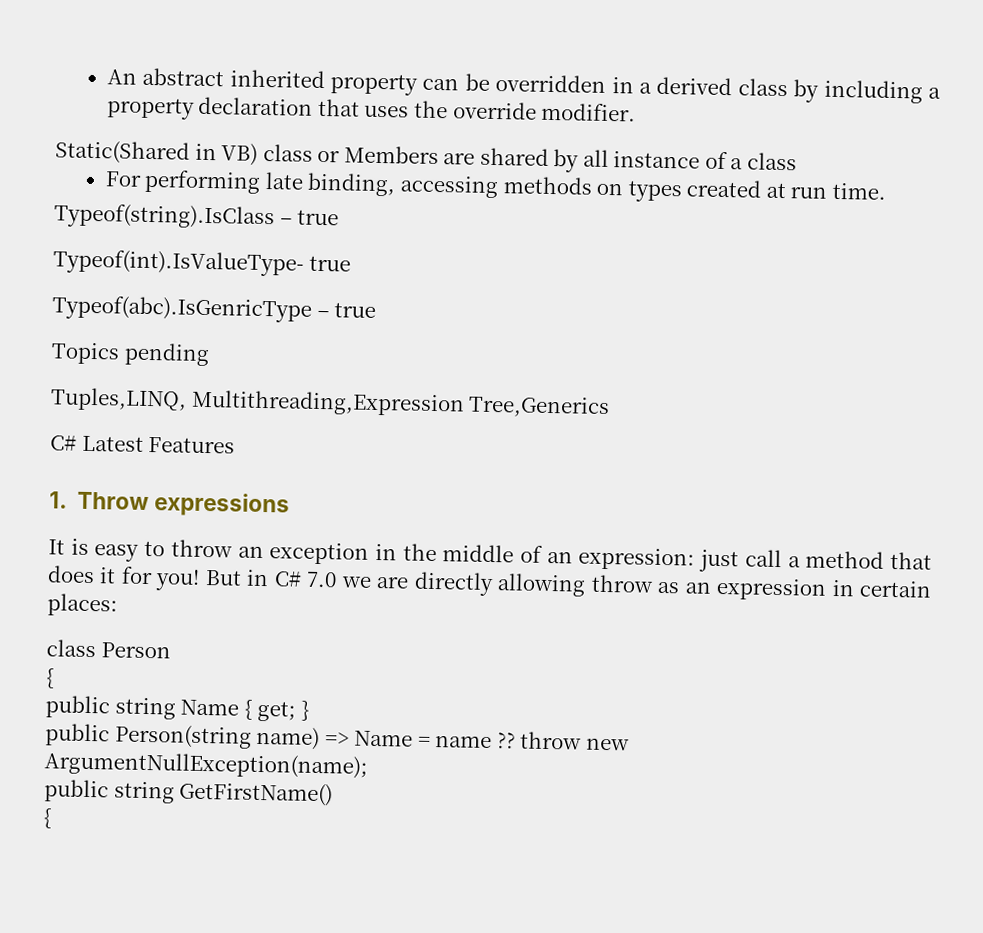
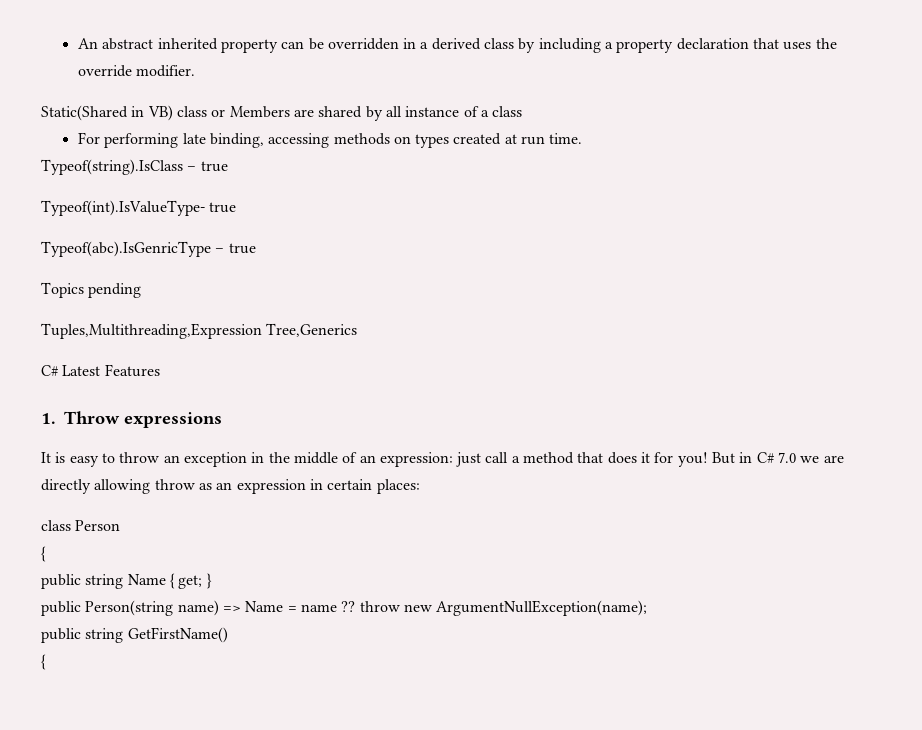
[50,387,465,417] Tuples,LINQ, Multithreading,Expression -> [41,323,262,339] Tuples,Multithreading,Expression

